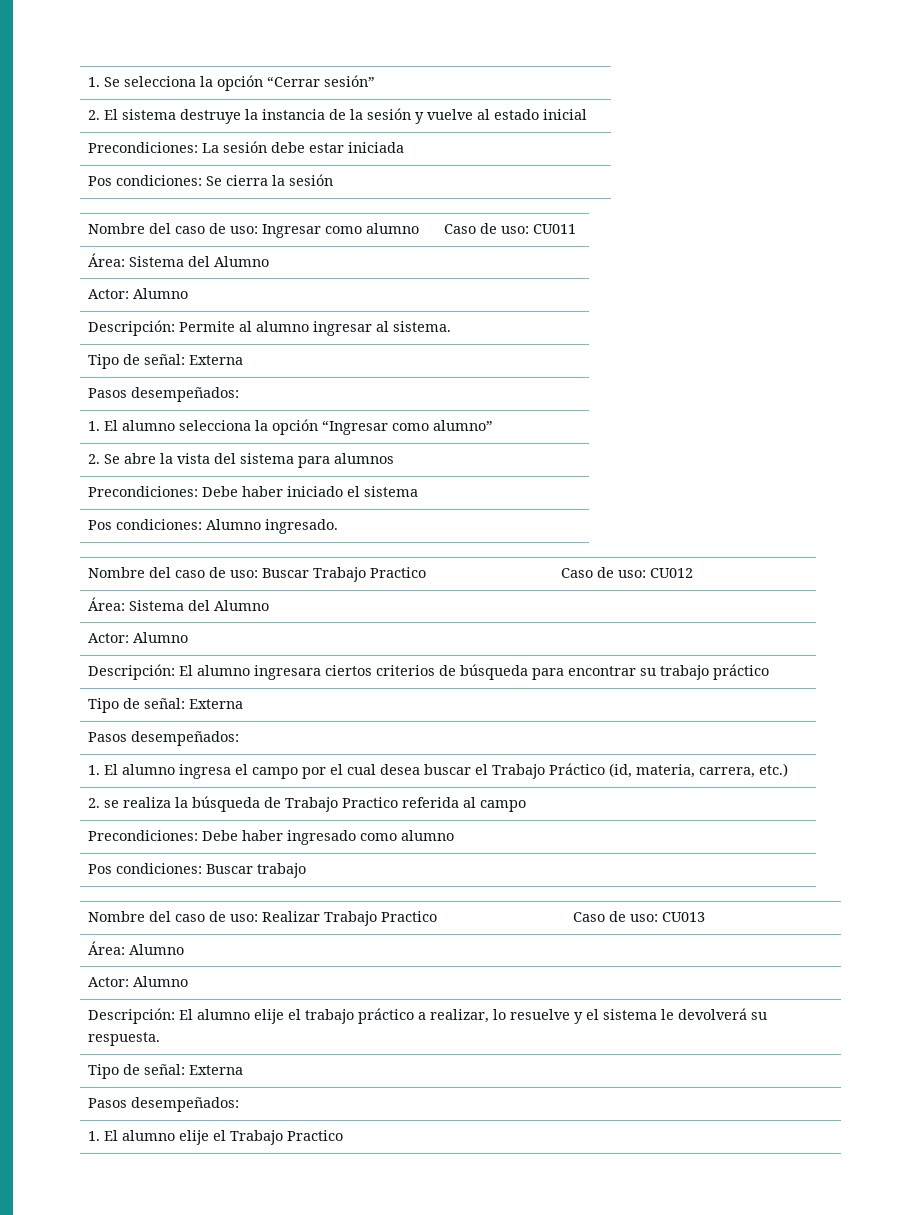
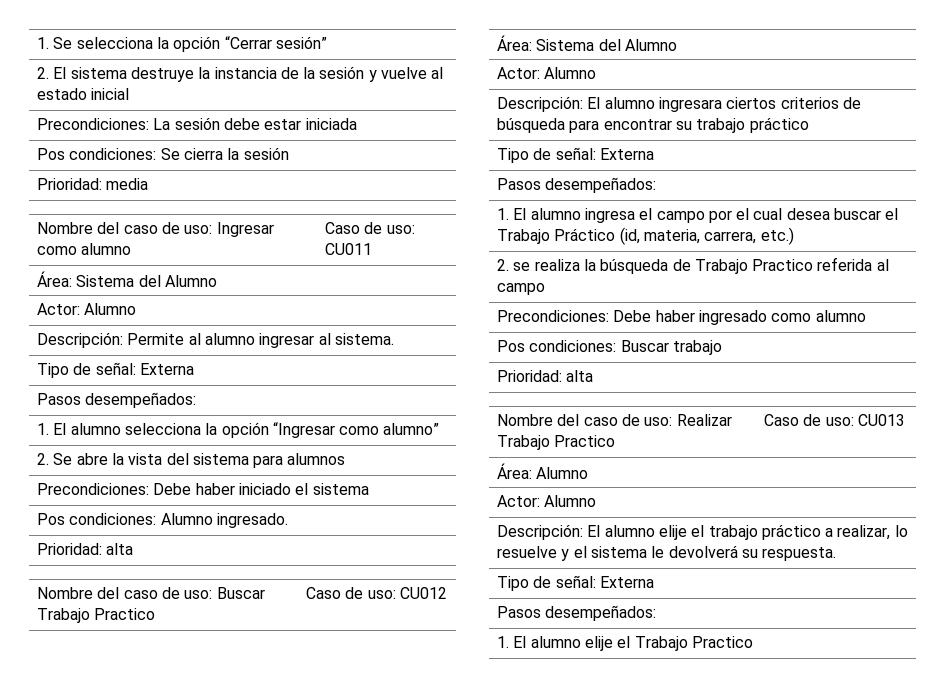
(334, 180) none -> [36,178,149,190] // Prioridad: media
(339, 526) none -> [36,543,134,555] // Prioridad: alta
(307, 870) none -> [496,370,594,382] // Prioridad: alta

